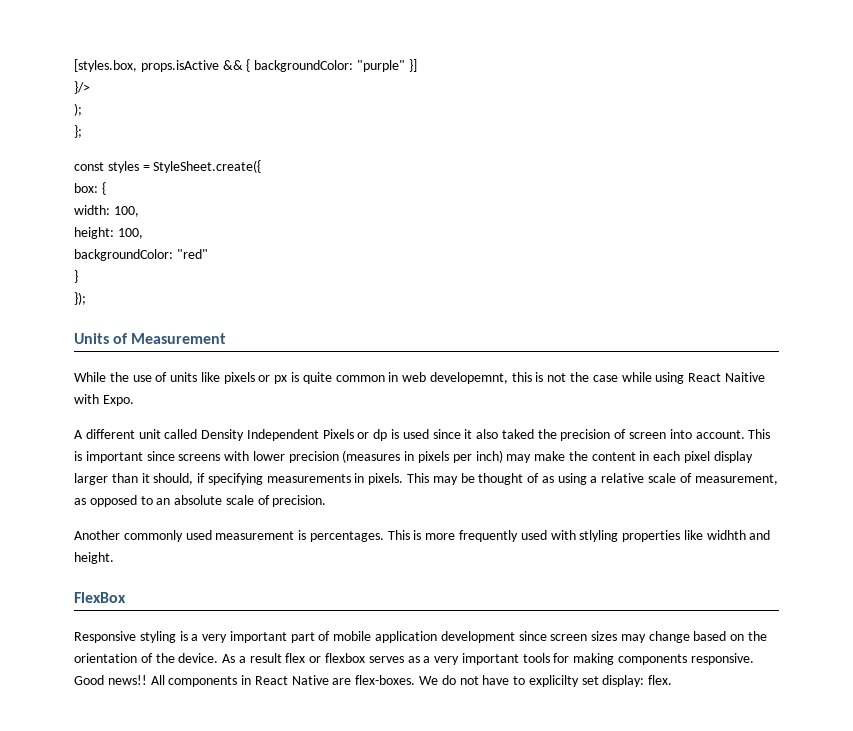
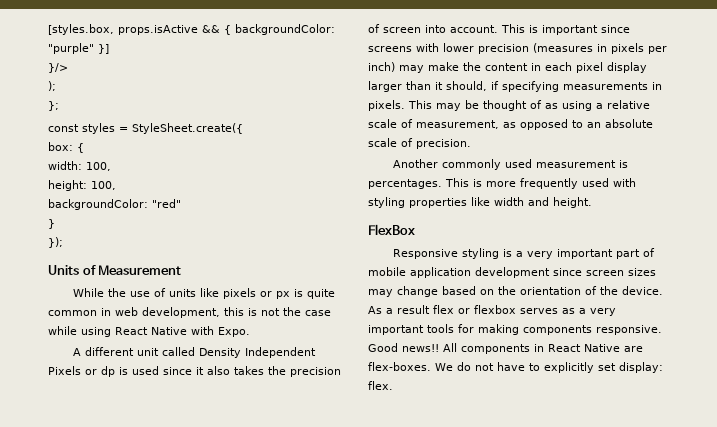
[429,372,508,384] developemnt, -> [142,307,220,318] development,
[724,372,765,382] Naitive -> [151,327,187,335] Native
[501,429,534,439] taked -> [234,366,264,375] takes
[579,530,619,542] stlyling -> [368,197,405,208] styling
[706,530,746,540] widhth -> [494,197,524,206] width
[528,675,579,687] explicilty -> [544,362,594,373] explicitly

